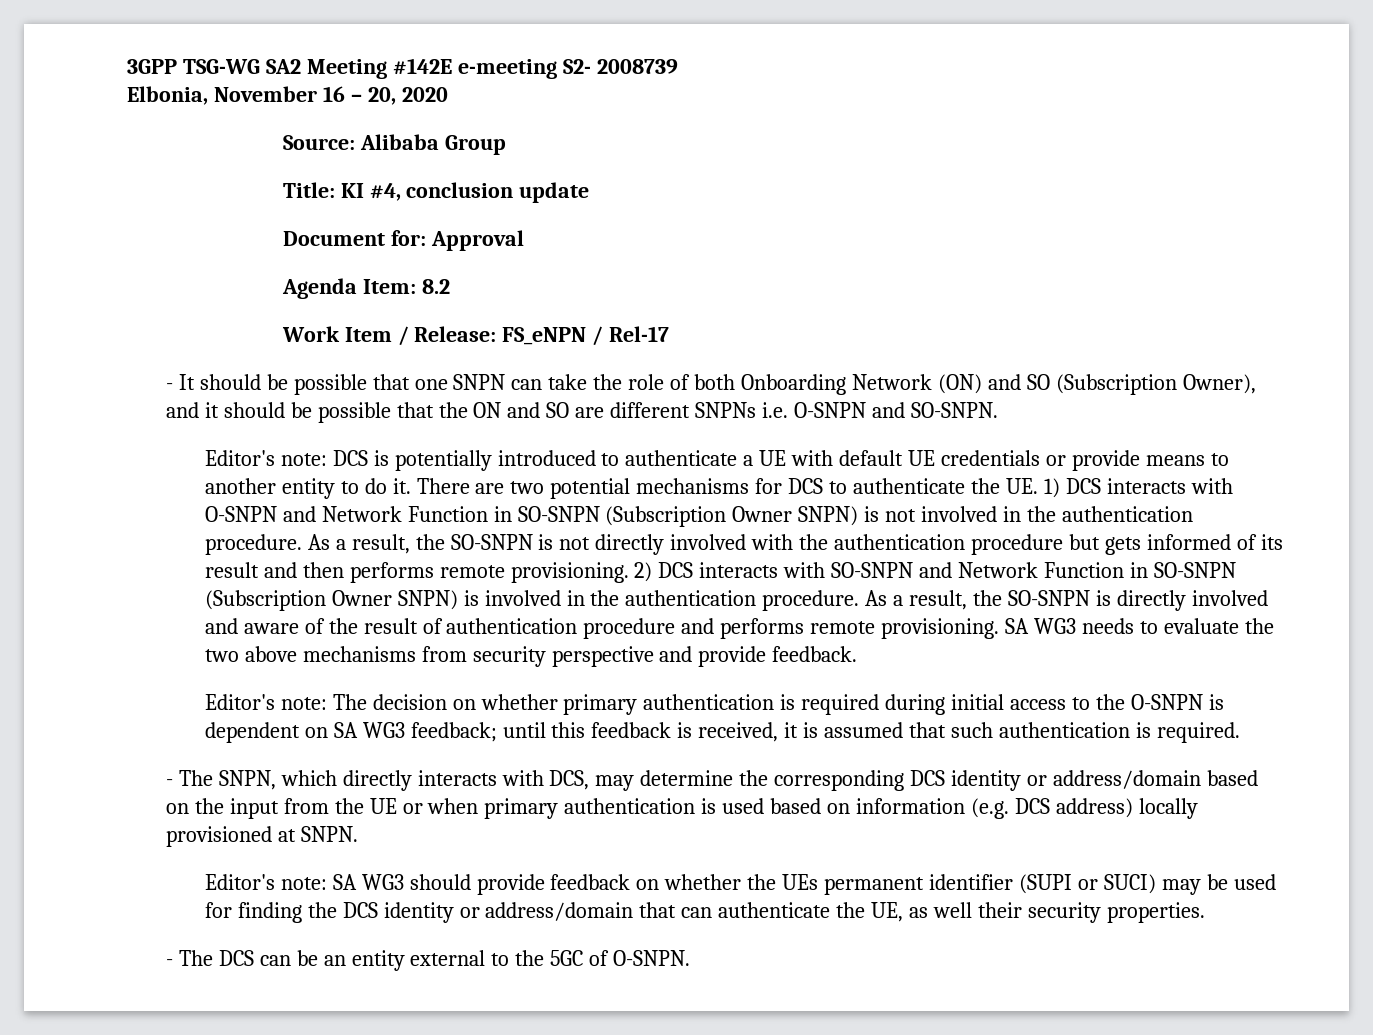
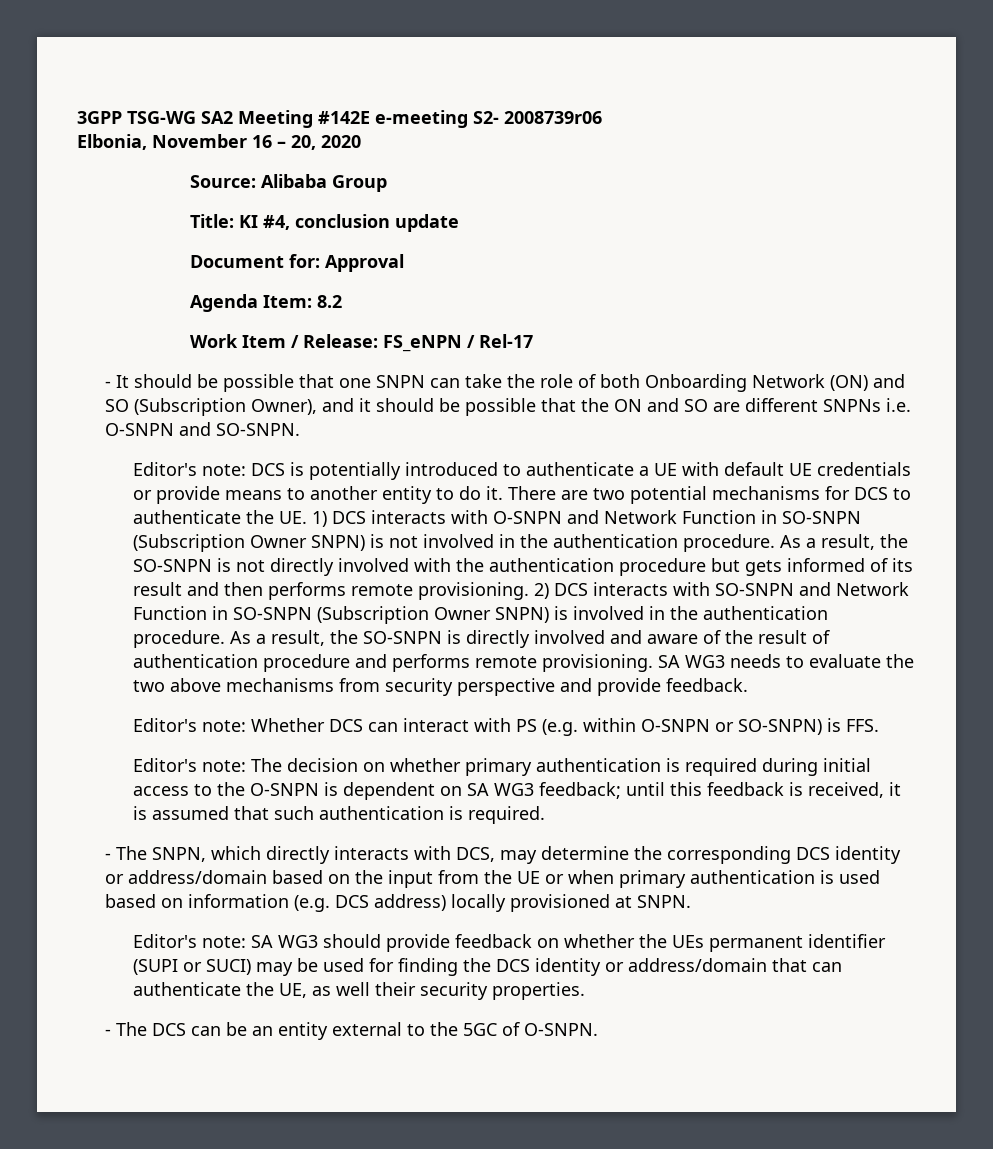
[596,59,678,74] 2008739 -> [504,111,602,124] 2008739r06
(858, 654) none -> [133,718,880,736] // Editor's note: Whether DCS can interact with PS (e.g. within O-SNPN or SO-SNPN) is FFS.

